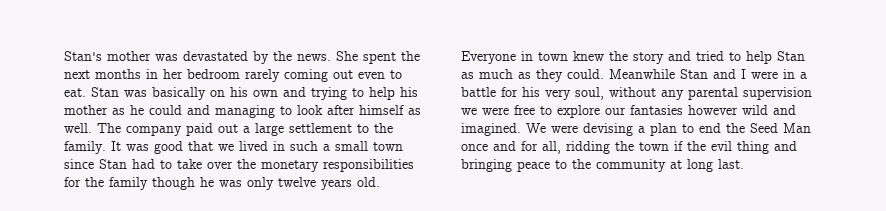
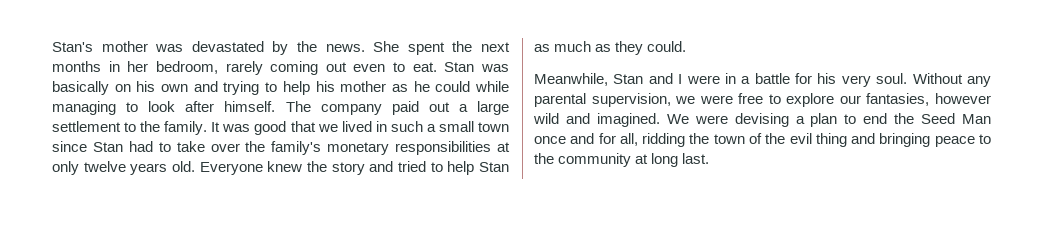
[187,69,240,79] bedroom -> [155,61,218,74] bedroom,
[187,105,210,115] and -> [475,81,509,92] while
[359,105,421,115] [64,123,92,133] himself as well. -> [224,101,276,112] himself.
(256, 164) none -> [271,141,322,155] family's
[64,177,242,190] for the family though he was -> [497,142,510,152] at
[521,51,568,61] in town -> (263, 168) none
[609,69,675,79] Meanwhile -> [534,73,608,86] // Meanwhile,
[575,87,656,100] soul, without -> [876,73,963,84] soul. Without
[743,87,812,100] supervision -> [591,93,671,107] supervision,
[630,105,683,115] fantasies -> [866,93,930,106] fantasies,
[674,141,683,151] if -> [749,133,762,144] of

